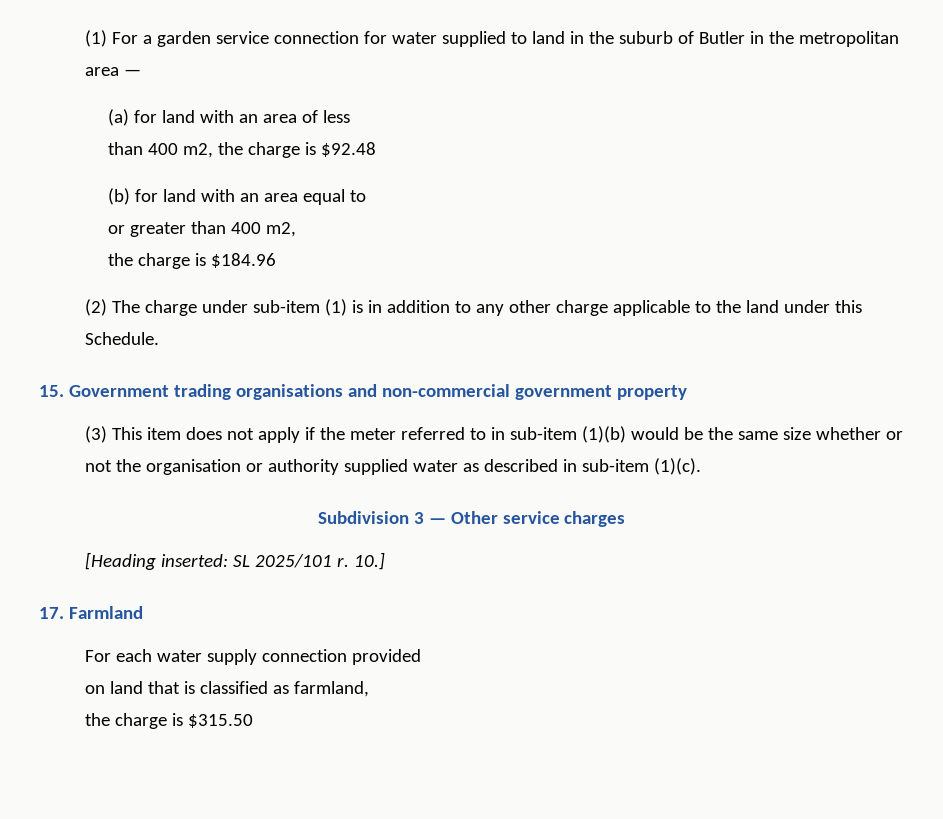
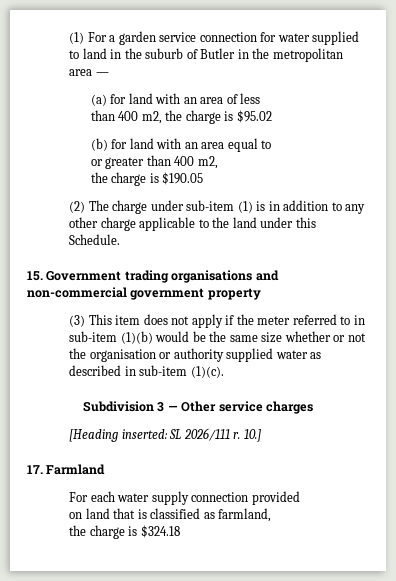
[321,142,377,157] $92.48 -> [236,110,272,123] $95.02
[211,253,277,268] $184.96 -> [162,172,204,185] $190.05
[255,554,333,568] 2025/101 -> [183,428,230,441] 2026/111
[188,714,254,728] $315.50 -> [140,525,180,538] $324.18

